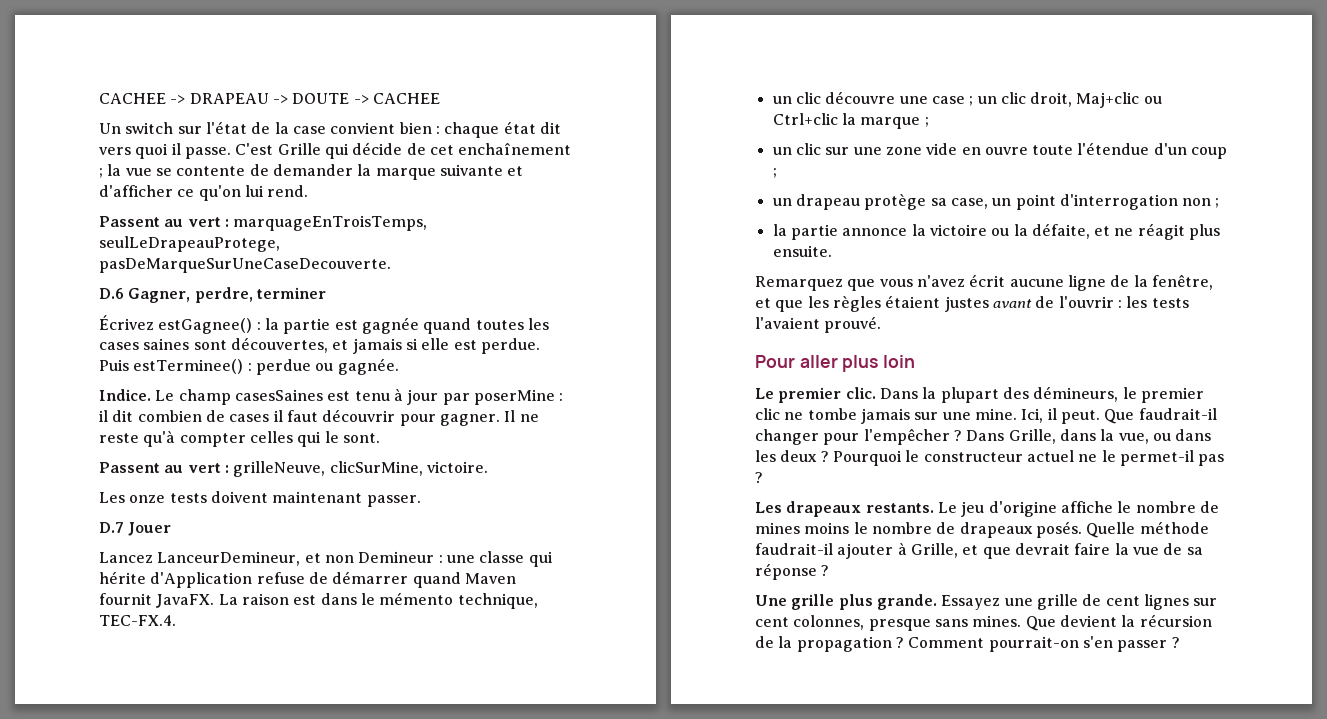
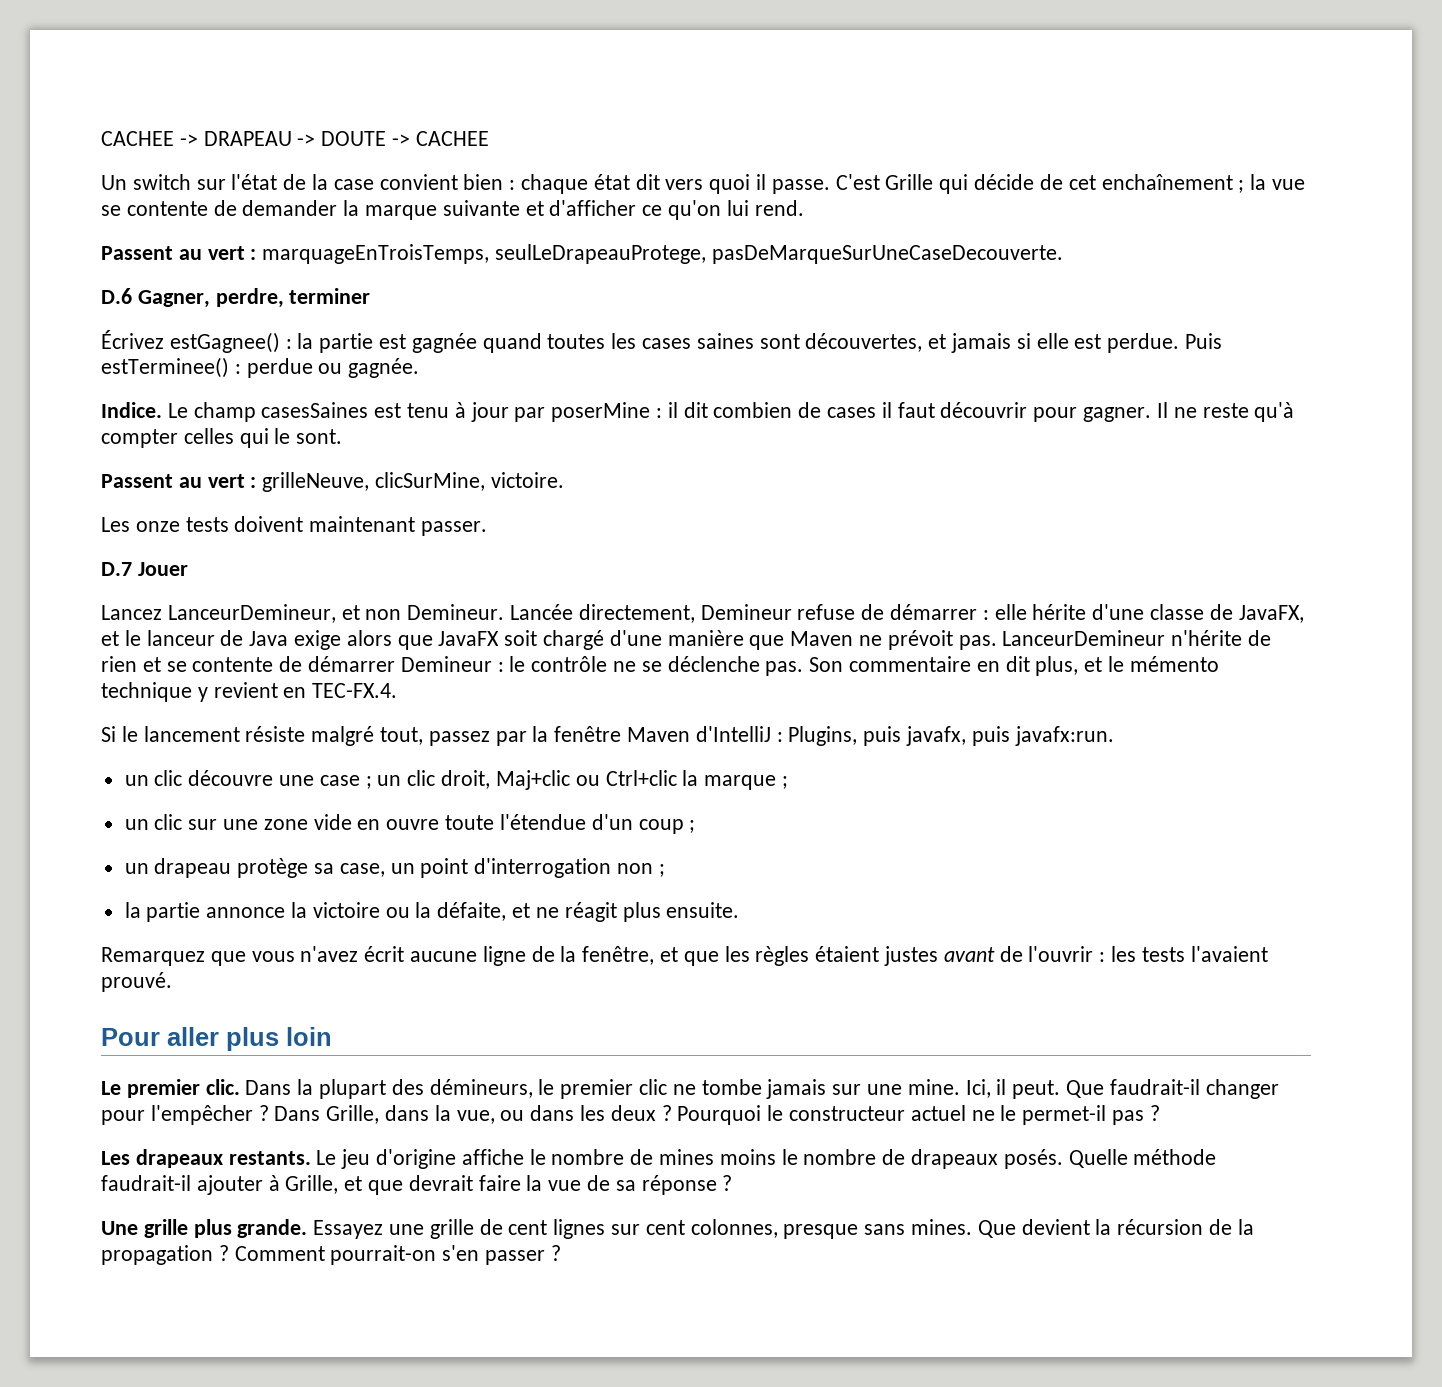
[358,551,553,567] [99,571,516,588] [99,592,538,609] [99,615,176,626] Demineur : une classe qui hérite d'Application refuse de démarrer quand Maven fournit JavaFX. La raison est dans le mémento technique, TEC-FX.4. -> [407,604,1304,623] [101,630,1272,650] [101,656,1219,676] [101,682,398,702] [101,726,1114,746] Demineur. Lancée directement, Demineur refuse de démarrer : elle hérite d'une classe de JavaFX, et le lanceur de Java exige alors que JavaFX soit chargé d'une manière que Maven ne prévoit pas. LanceurDemineur n'hérite de rien et se contente de démarrer Demineur : le contrôle ne se déclenche pas. Son commentaire en dit plus, et le mémento technique y revient en TEC-FX.4. // Si le lancement résiste malgré tout, passez par la fenêtre Maven d'IntelliJ : Plugins, puis javafx, puis javafx:run.

